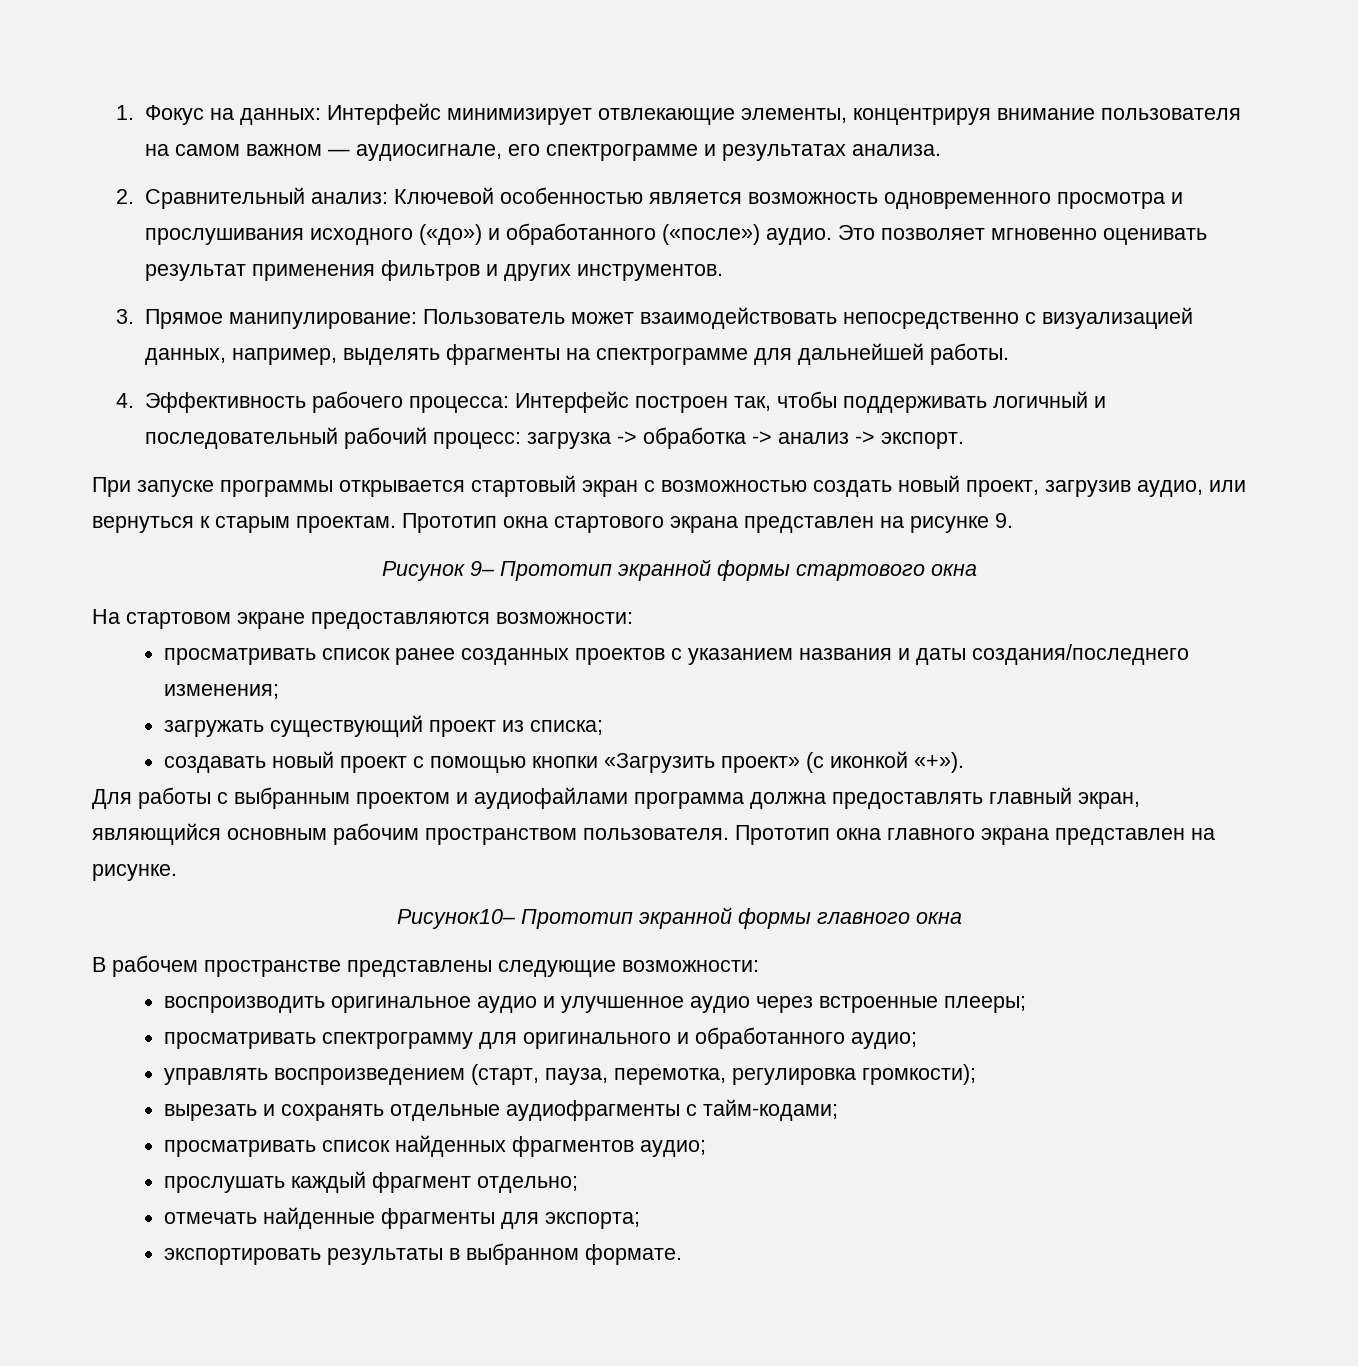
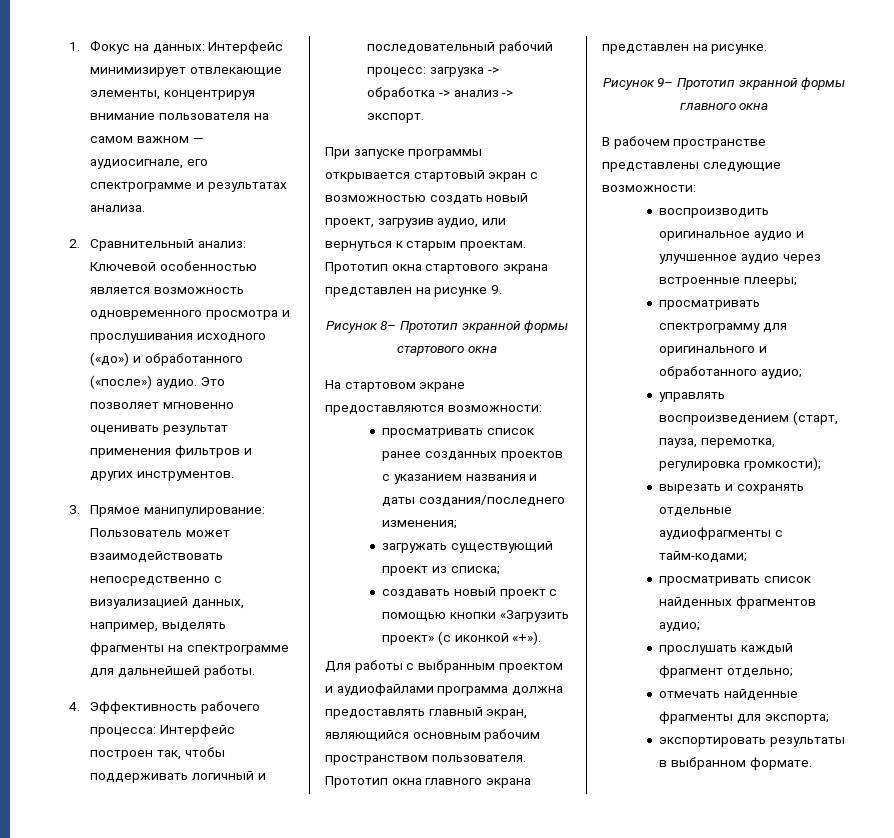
[469,561,495,576] 9– -> [380,321,397,330] 8–
[396,909,516,929] Рисунок10– -> [602,78,674,90] Рисунок 9–

